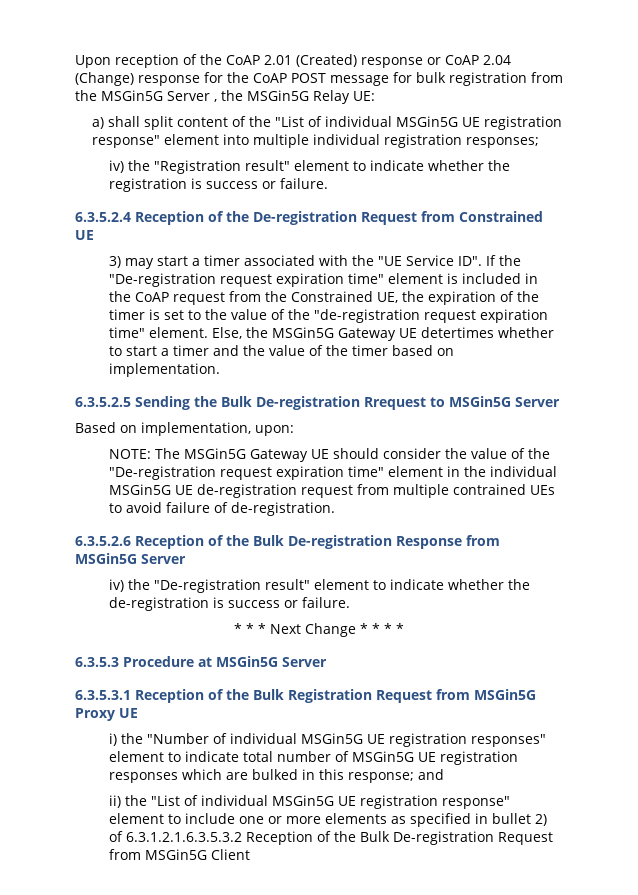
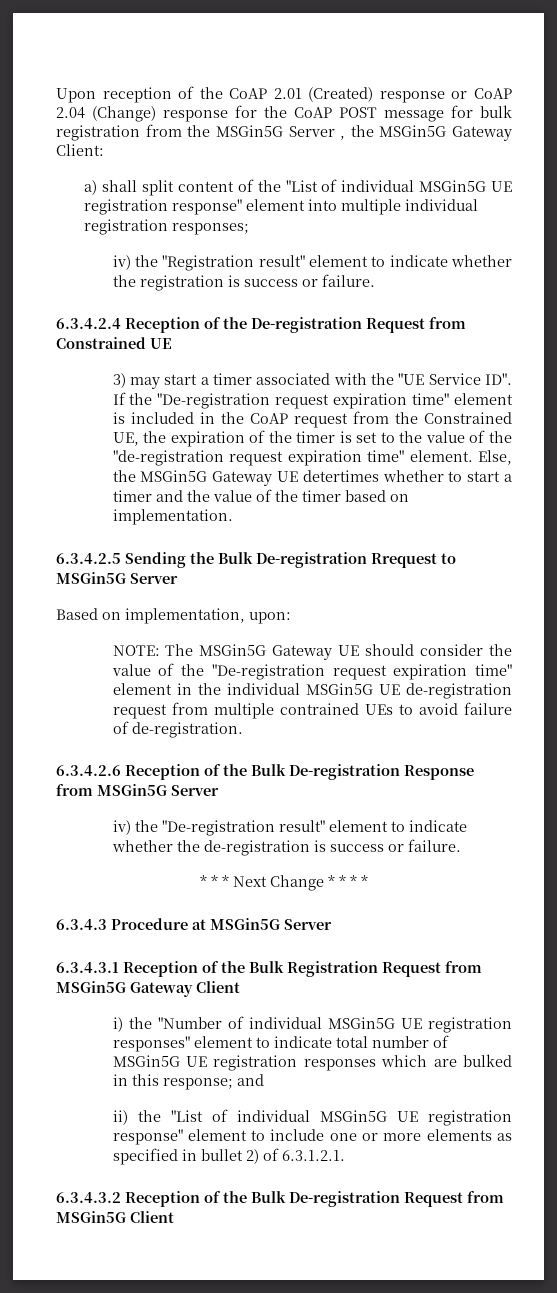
[313,90,375,104] Relay UE: -> [452,126,512,141] [56,144,104,156] Gateway Client:
[75,212,131,222] 6.3.5.2.4 -> [56,318,121,329] 6.3.4.2.4
[75,397,131,407] 6.3.5.2.5 -> [56,553,121,564] 6.3.4.2.5
[75,536,131,546] 6.3.5.2.6 -> [56,765,121,776] 6.3.4.2.6
[75,657,119,667] 6.3.5.3 -> [56,919,107,930] 6.3.4.3
[75,690,131,700] 6.3.5.3.1 -> [56,962,119,973] 6.3.4.3.1
[75,708,138,721] Proxy UE -> [130,981,240,997] Gateway Client
[126,832,243,842] 6.3.1.2.1.6.3.5.3.2 -> [281,1150,345,1161] [56,1192,121,1203] 6.3.1.2.1. // 6.3.4.3.2

